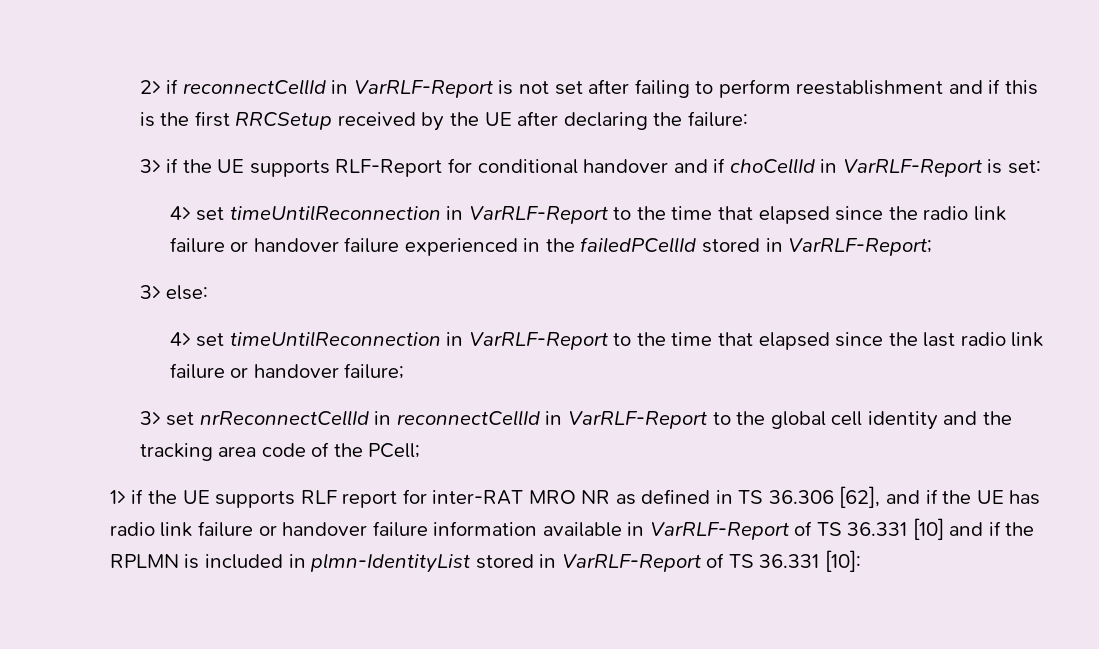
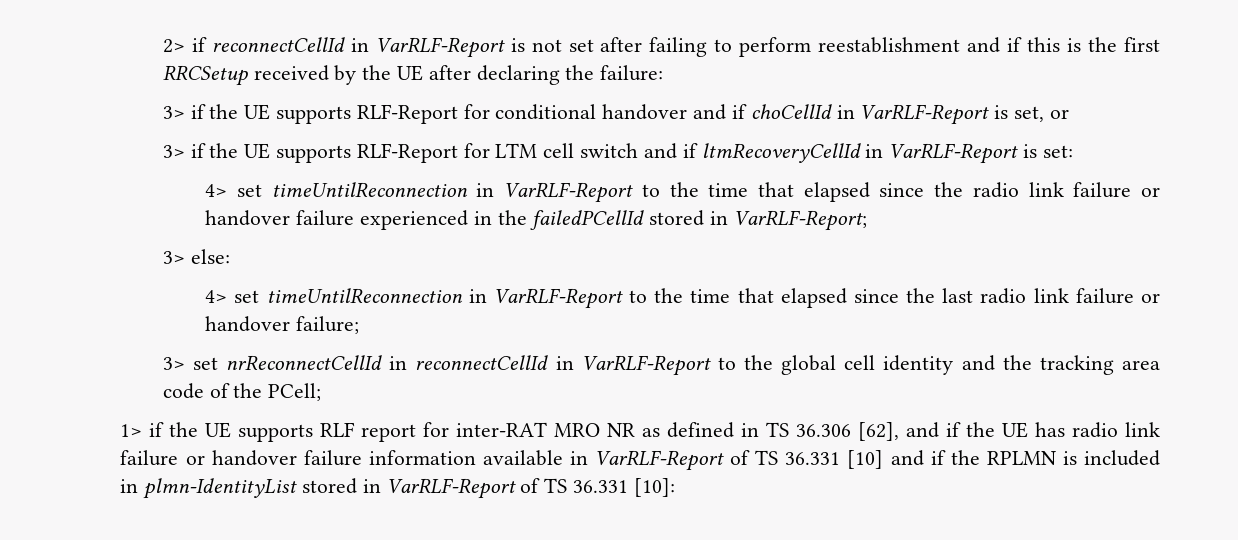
(1003, 166) none -> [1013,106,1069,122] [162,143,1037,164] set, or // 3> if the UE supports RLF-Report for LTM cell switch and if ltmRecoveryCellId in VarRLF-Report is

